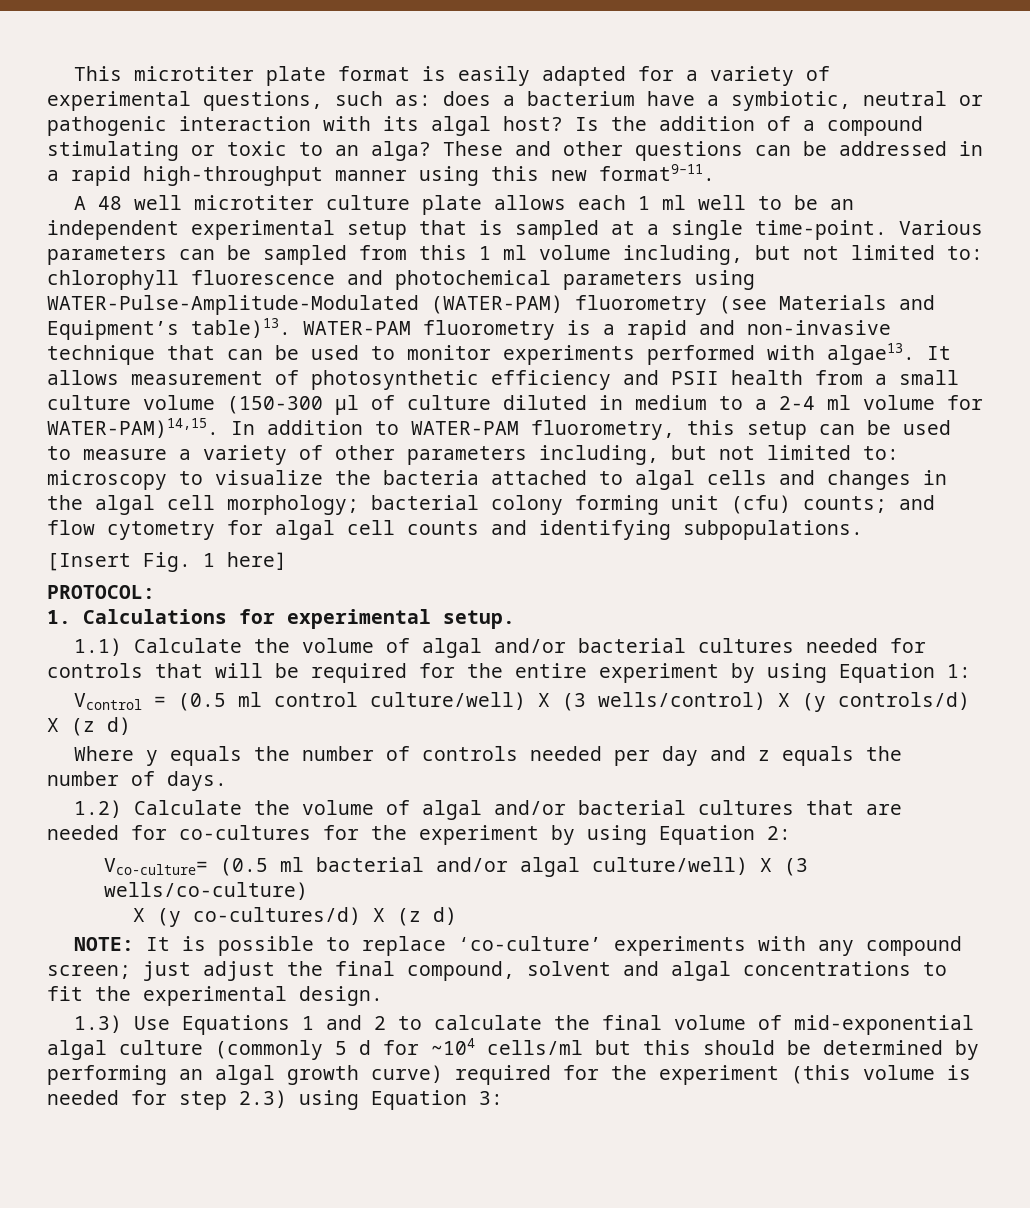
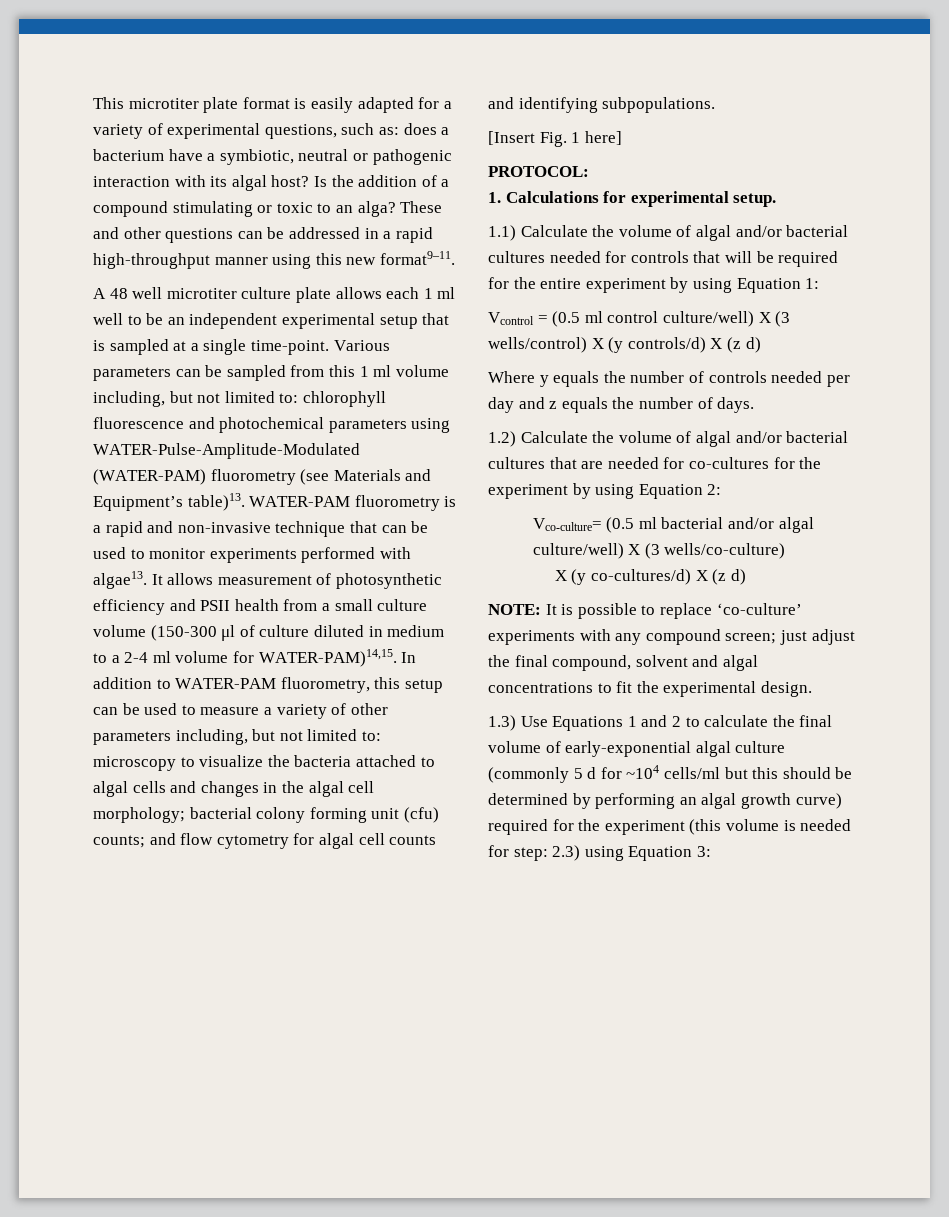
[794,1015,975,1035] mid-exponential -> [565,741,692,757] early-exponential
[179,1091,227,1110] step -> [513,847,548,861] step:

